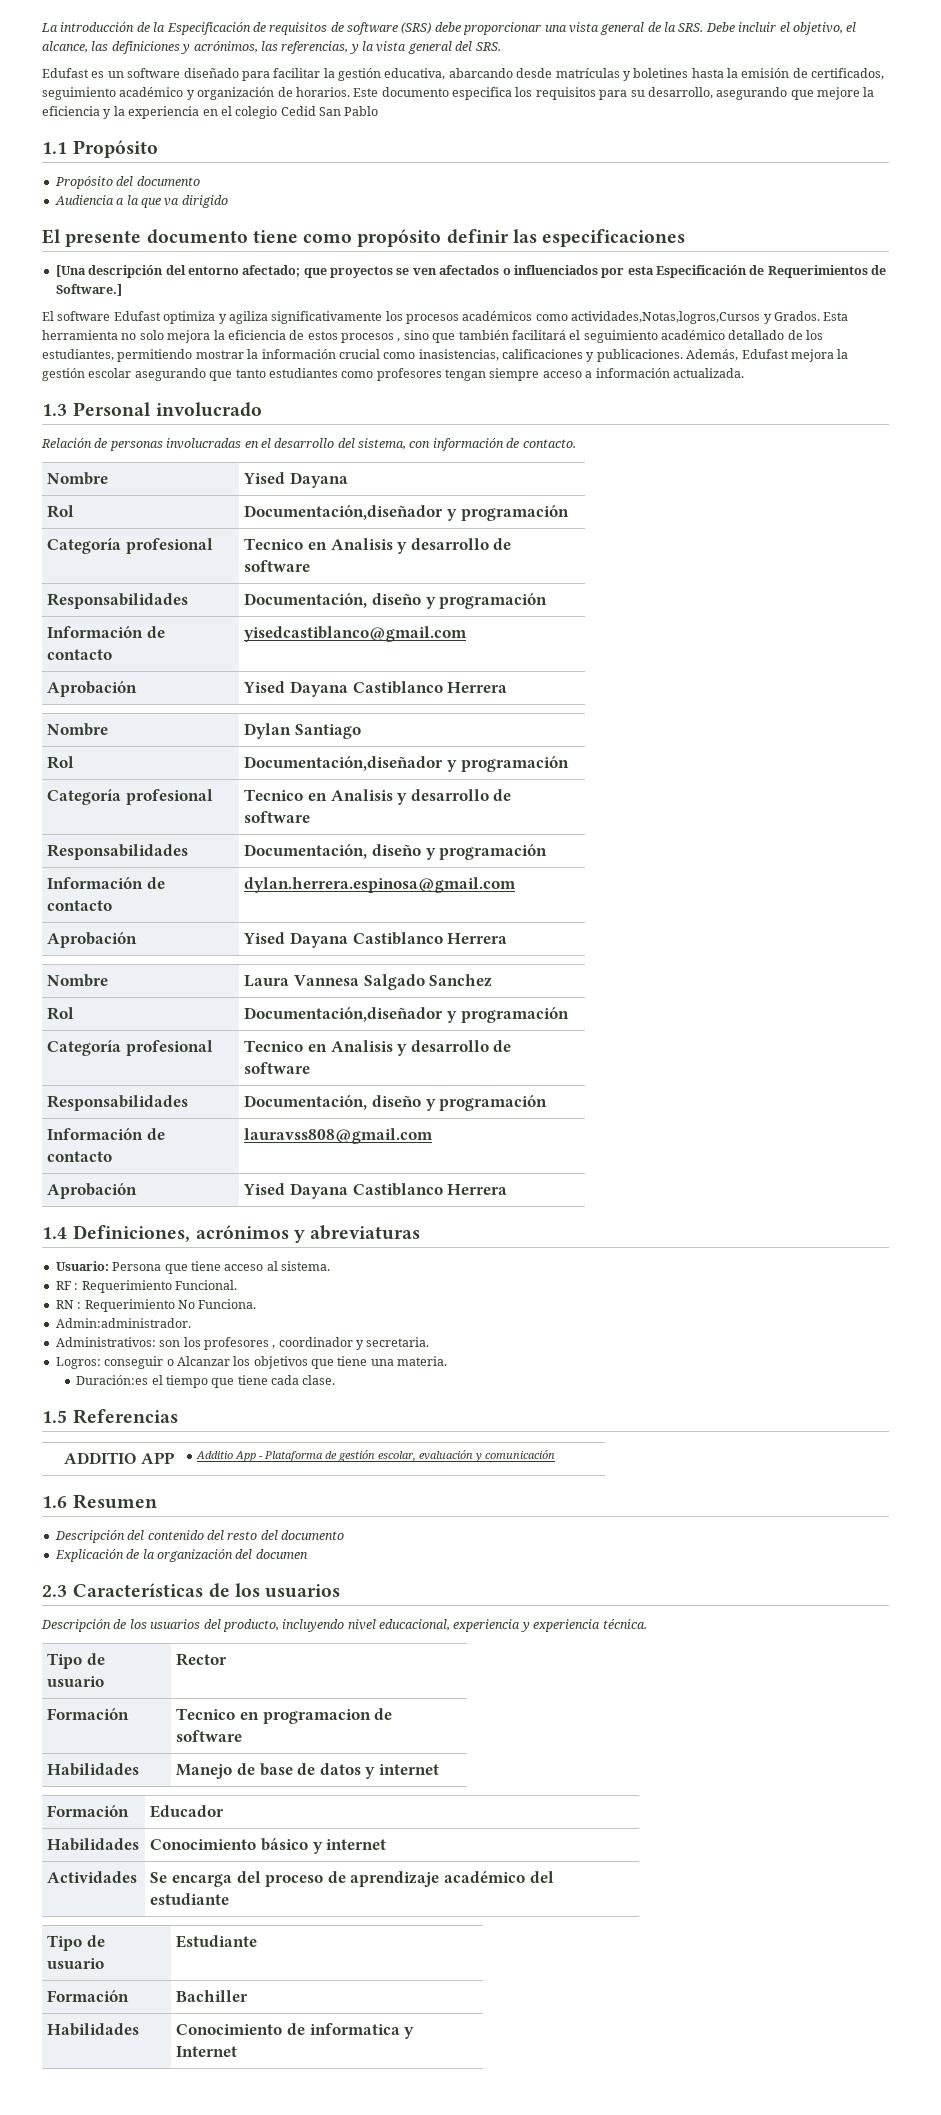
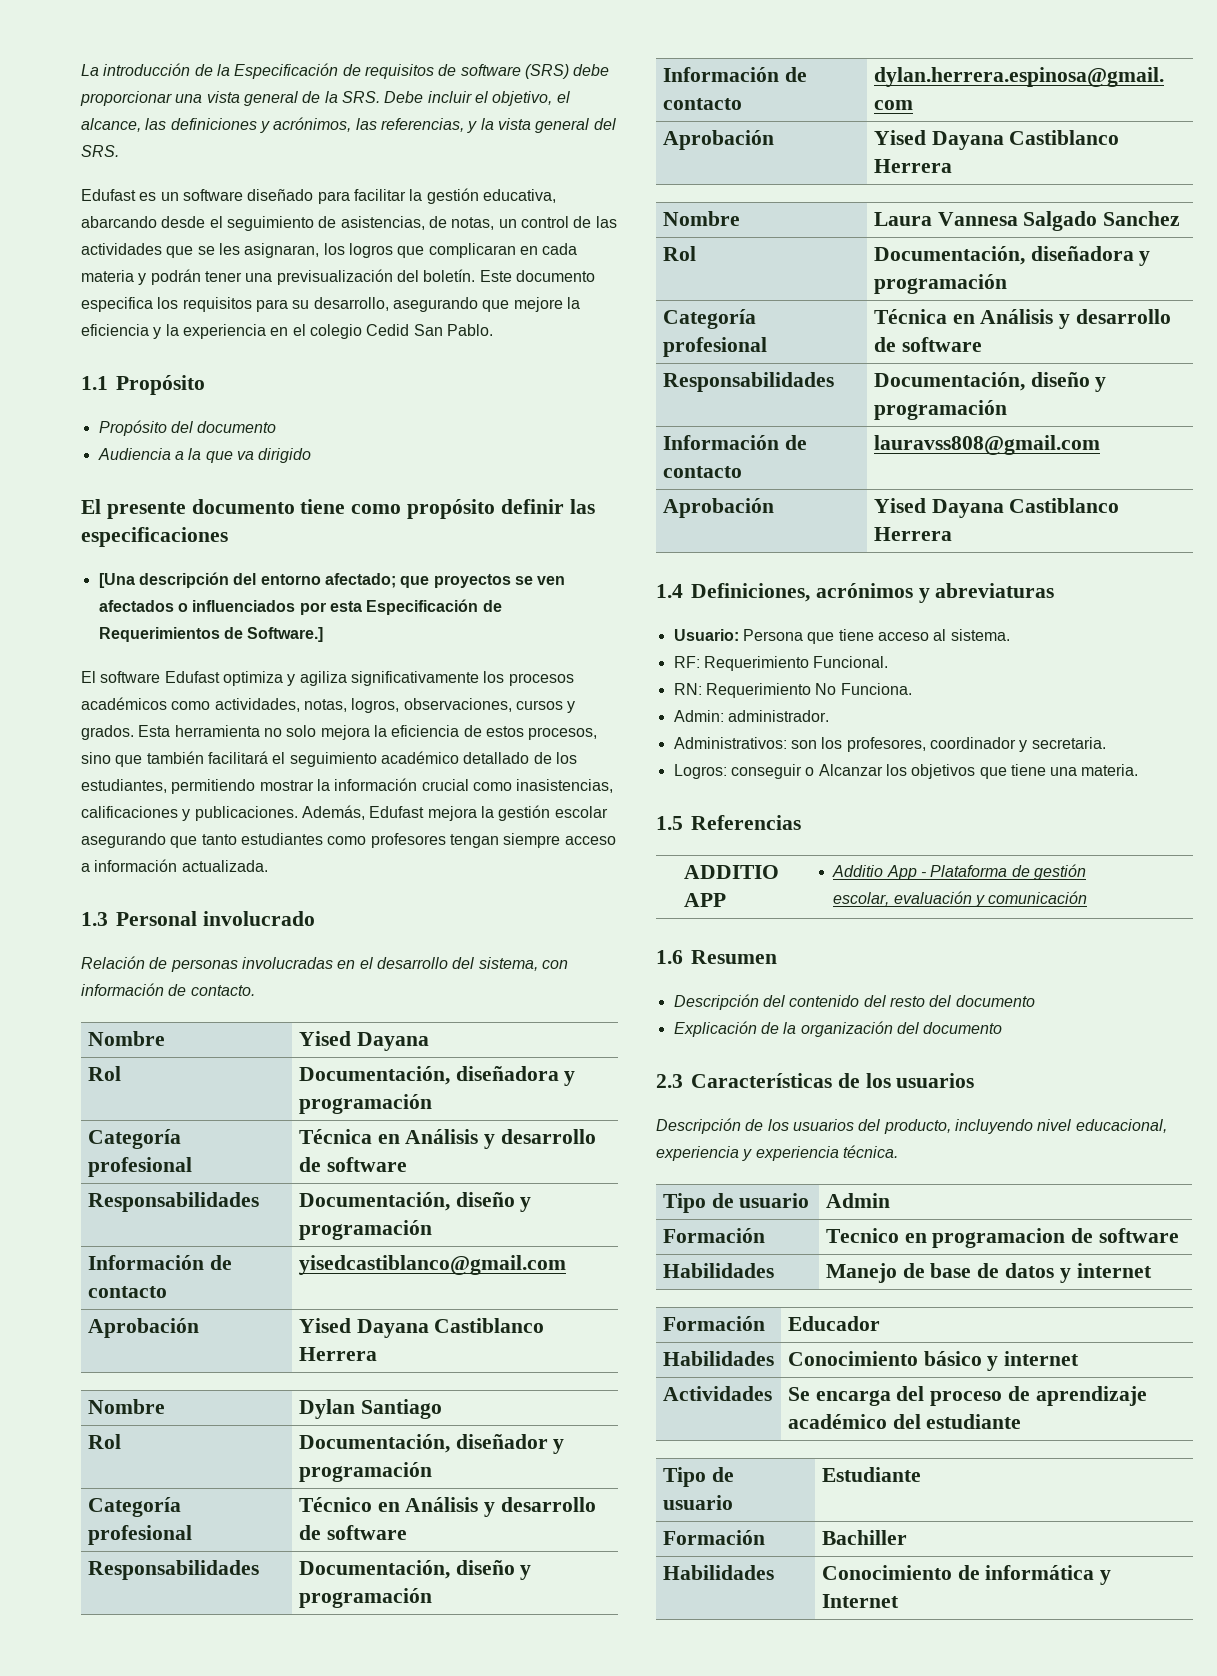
[555,68,885,81] [42,87,350,100] matrículas y boletines hasta la emisión de certificados, seguimiento académico y organización de horarios. -> [209,216,617,231] [81,243,578,258] [81,269,476,285] el seguimiento de asistencias, de notas, un control de las actividades que se les asignaran, los logros que complicaran en cada materia y podrán tener una previsualización del boletín.
[344,106,379,116] Pablo -> [446,324,493,336] Pablo.
[571,311,820,324] actividades,Notas,logros,Cursos y Grados. -> [214,698,576,713] [81,725,134,740] actividades, notas, logros, observaciones, cursos y grados.
[341,333,401,343] procesos , -> [528,727,598,740] procesos,
[244,505,569,521] [47,538,214,554] [244,538,393,550] Documentación,diseñador y programación // Categoría profesional | Tecnico en Analisis -> [298,1066,576,1086] [298,1094,432,1114] [87,1129,181,1149] [87,1157,192,1177] [298,1129,479,1144] Documentación, diseñadora y programación // Categoría profesional | Técnica en Análisis
[244,756,569,772] [47,789,214,805] [244,789,393,801] Documentación,diseñador y programación // Categoría profesional | Tecnico en Analisis -> [298,1434,565,1454] [298,1462,432,1482] [87,1497,181,1517] [87,1525,192,1545] [298,1497,479,1512] Documentación, diseñador y programación // Categoría profesional | Técnico en Análisis
[244,1007,569,1023] [47,1040,214,1056] [244,1040,393,1052] Documentación,diseñador y programación // Categoría profesional | Tecnico en Analisis -> [873,246,1151,266] [873,274,1007,294] [662,309,756,329] [662,337,767,357] [873,309,1054,324] Documentación, diseñadora y programación // Categoría profesional | Técnica en Análisis
[55,1281,79,1290] RF : -> [673,656,700,668] RF:
[55,1300,82,1309] RN : -> [673,683,702,695] RN:
[55,1318,191,1328] Admin:administrador. -> [673,710,829,722] Admin: administrador.
[203,1337,276,1350] profesores , -> [846,737,926,752] profesores,
[76,1375,336,1388] // Duración:es el tiempo que tiene cada clase. -> (1139, 770) none
[255,1549,308,1559] documen -> [923,1022,1003,1034] documento
[176,1653,228,1666] Rector -> [825,1193,890,1208] Admin
[309,2023,400,2035] informatica -> [985,1565,1095,1580] informática

